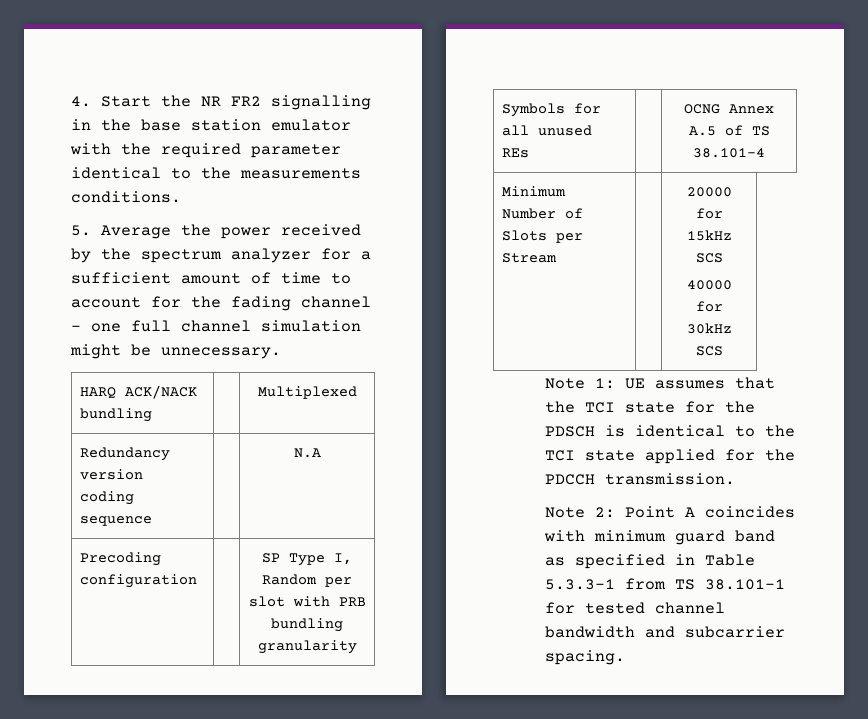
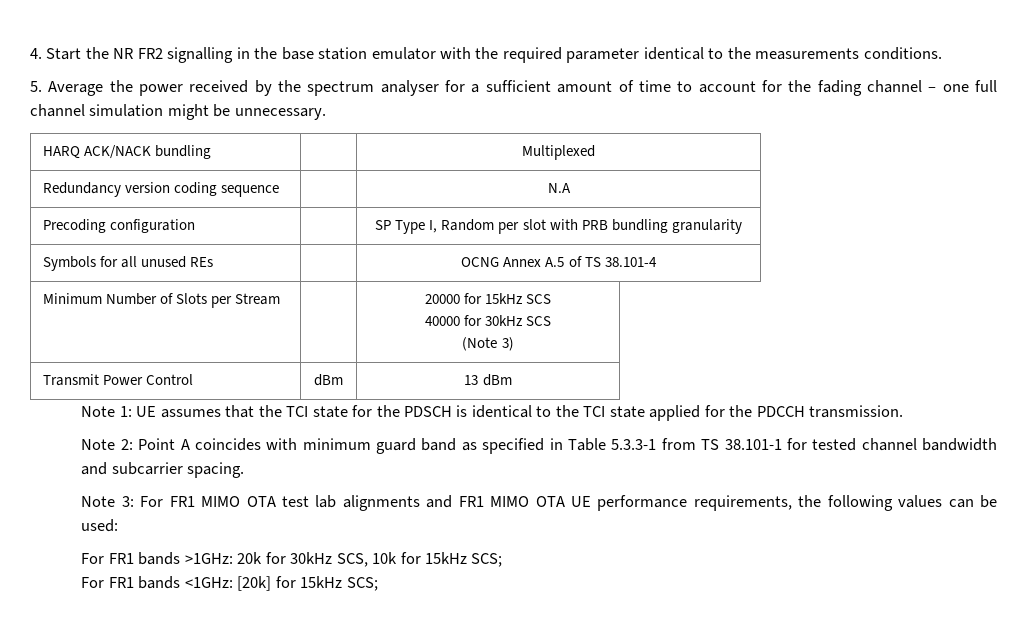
[231,248,311,263] analyzer -> [380,80,439,96] analyser
(723, 351) none -> [462,337,514,351] [43,374,194,386] [314,374,343,386] [464,374,512,386] // (Note 3) // Transmit Power Control | dBm | 13 dBm
(626, 657) none -> [81,495,997,511] [81,519,119,532] [81,552,503,567] [81,576,378,591] // Note 3: For FR1 MIMO OTA test lab alignments and FR1 MIMO OTA UE performance requirements, the following values can be used: // For FR1 bands >1GHz: 20k for 30kHz SCS, 10k for 15kHz SCS; // For FR1 bands <1GHz: [20k] for 15kHz SCS;

